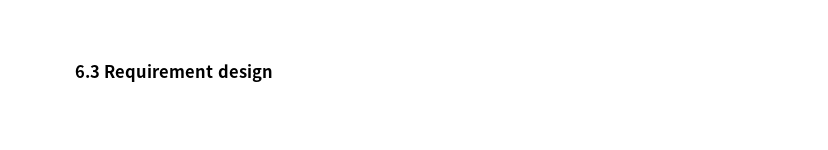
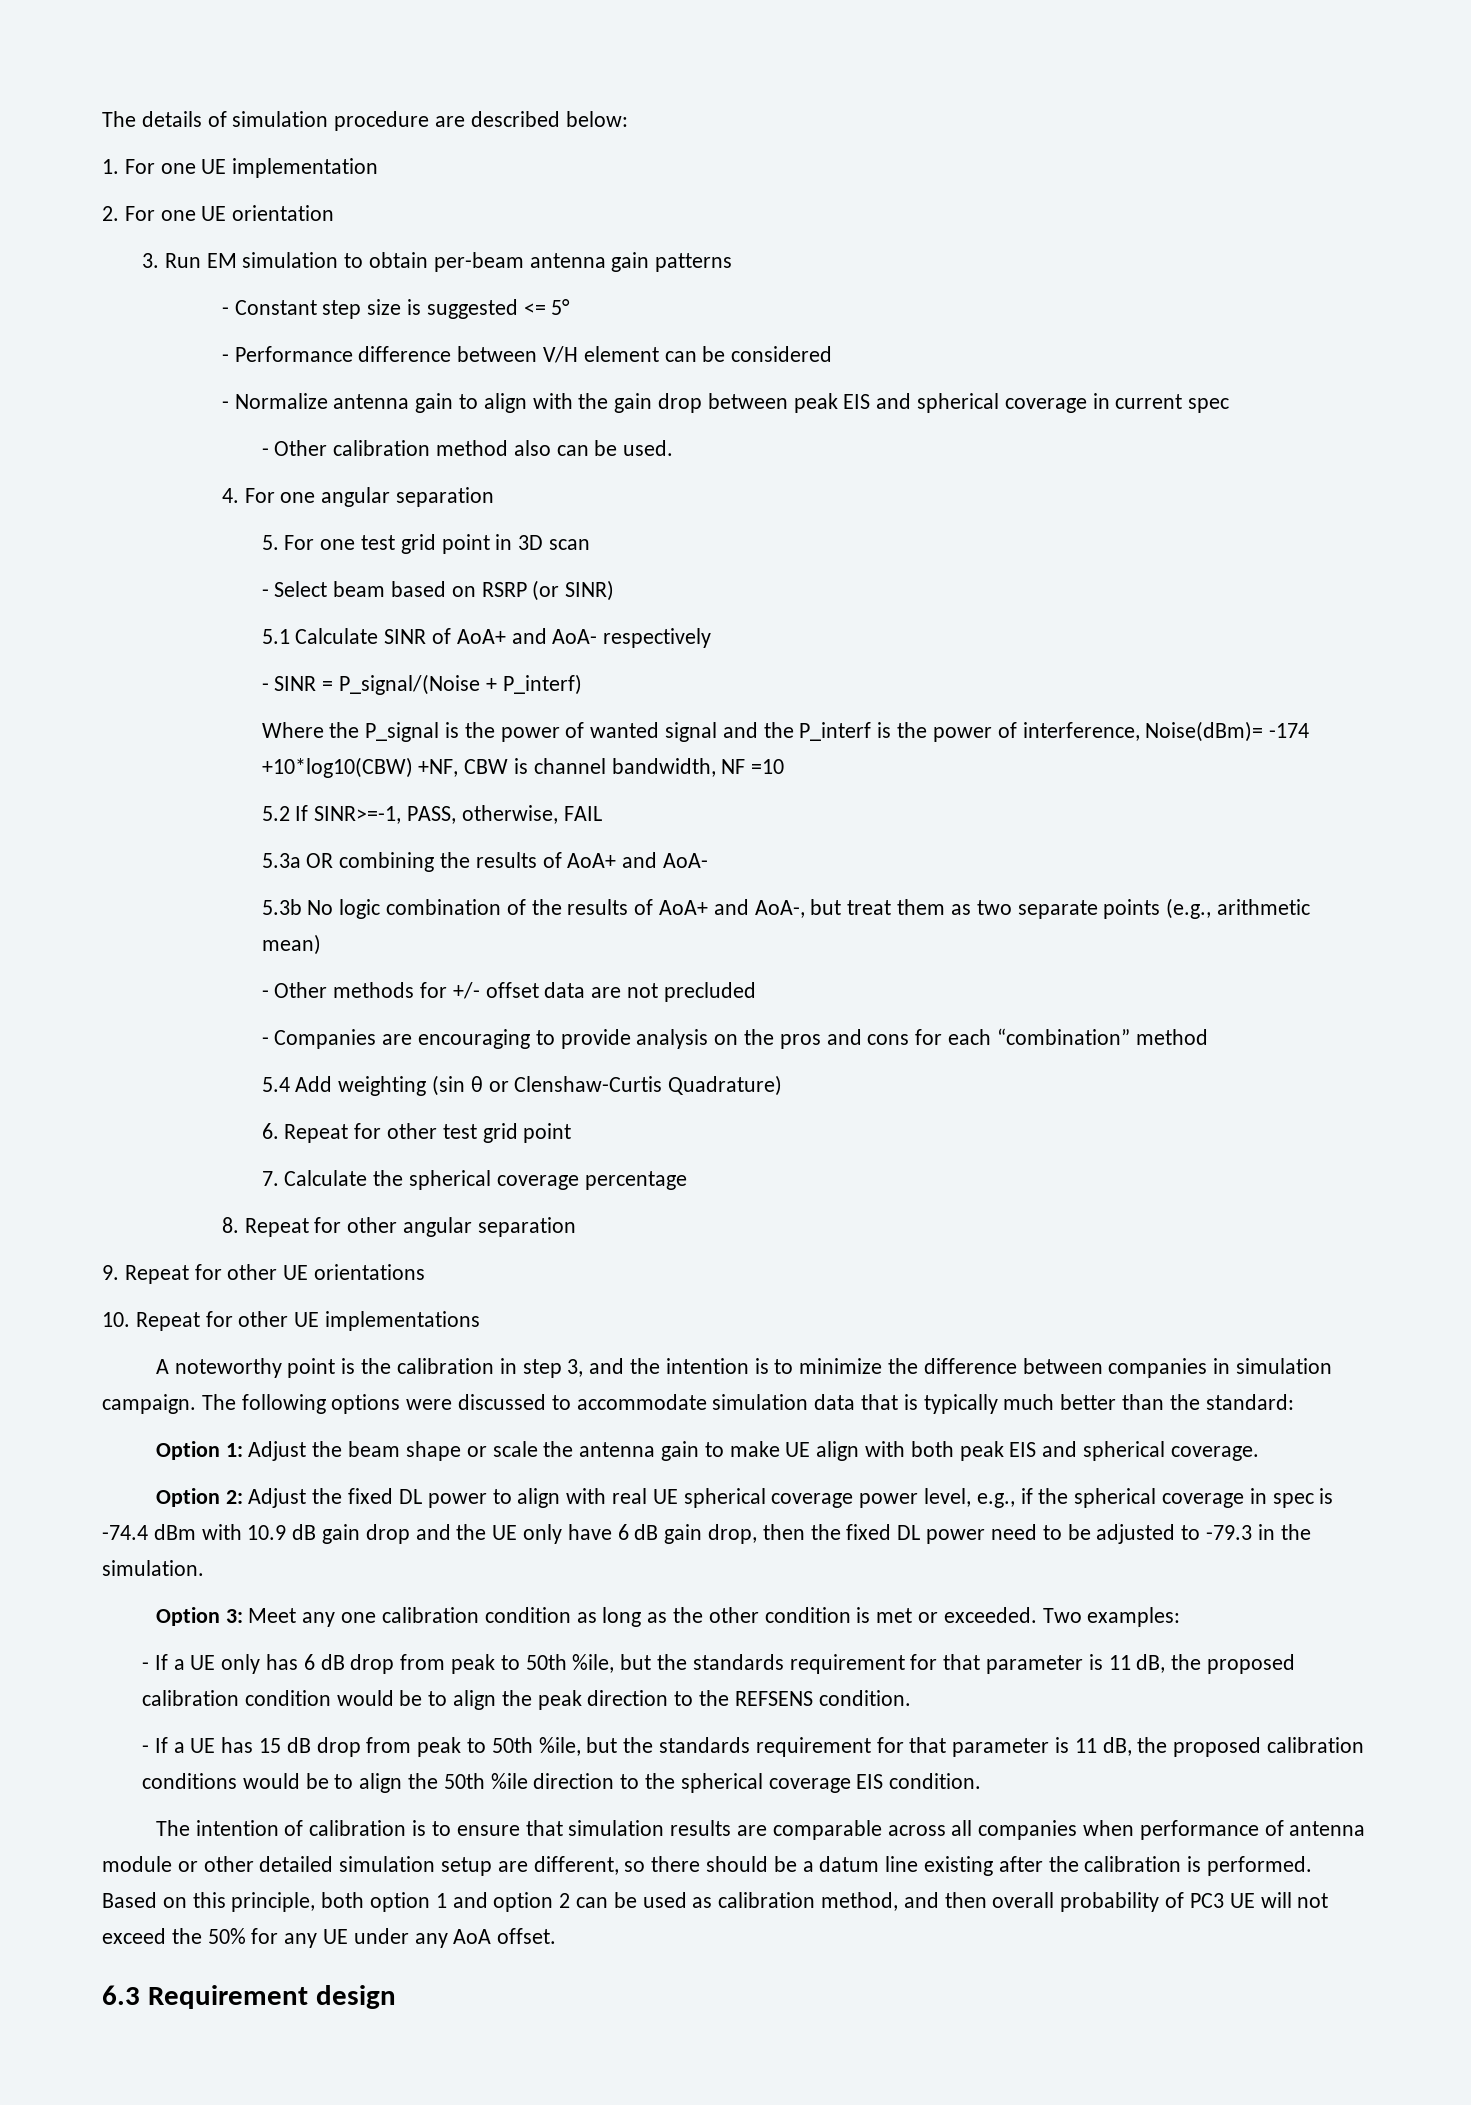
(75, 71) none -> [102,111,628,131] [102,158,379,178] [102,205,335,221] [141,252,733,272] [221,299,571,319] [221,346,833,363] [221,393,1230,413] [261,440,674,456] [221,487,494,507] [261,534,591,554] [261,580,615,601] [261,628,712,648] [261,674,582,695] [261,721,1310,742] [261,757,785,778] [261,805,602,824] [261,852,709,872] [261,898,1310,919] [261,934,321,955] [261,982,756,1002] [261,1028,1208,1049] [261,1075,783,1096] [261,1123,572,1143] [261,1170,687,1190] [221,1217,576,1237] [102,1264,426,1284] [102,1311,481,1331] [155,1358,1332,1378] [102,1394,1294,1414] [155,1441,1259,1461] [155,1488,1334,1508] [102,1524,1311,1544] [102,1560,204,1576] [155,1607,1181,1627] [141,1654,1296,1674] [141,1690,911,1710] [141,1737,1365,1757] [141,1773,982,1793] [155,1820,1366,1840] [102,1856,1313,1876] [102,1892,1329,1912] [102,1928,557,1948] The details of simulation procedure are described below: // 1. For one UE implementation // 2. For one UE orientation // 3. Run EM simulation to obtain per-beam antenna gain patterns // - Constant step size is suggested <= 5° // - Performance difference between V/H element can be considered // - Normalize antenna gain to align with the gain drop between peak EIS and spherical coverage in current spec // - Other calibration method also can be used. // 4. For one angular separation // 5. For one test grid point in 3D scan // - Select beam based on RSRP (or SINR) // 5.1 Calculate SINR of AoA+ and AoA- respectively // - SINR = P_signal/(Noise + P_interf) // Where the P_signal is the power of wanted signal and the P_interf is the power of interference, Noise(dBm)= -174 +10*log10(CBW) +NF, CBW is channel bandwidth, NF =10 // 5.2 If SINR>=-1, PASS, otherwise, FAIL // 5.3a OR combining the results of AoA+ and AoA- // 5.3b No logic combination of the results of AoA+ and AoA-, but treat them as two separate points (e.g., arithmetic mean) // - Other methods for +/- offset data are not precluded // - Companies are encouraging to provide analysis on the pros and cons for each “combination” method // 5.4 Add weighting (sin θ or Clenshaw-Curtis Quadrature) // 6. Repeat for other test grid point // 7. Calculate the spherical coverage percentage // 8. Repeat for other angular separation // 9. Repeat for other UE orientations // 10. Repeat for other UE implementations // A noteworthy point is the calibration in step 3, and the intention is to minimize the difference between companies in simulation campaign. The following options were discussed to accommodate simulation data that is typically much better than the standard: // Option 1: Adjust the beam shape or scale the antenna gain to make UE align with both peak EIS and spherical coverage. // Option 2: Adjust the fixed DL power to align with real UE spherical coverage power level, e.g., if the spherical coverage in spec is -74.4 dBm with 10.9 dB gain drop and the UE only have 6 dB gain drop, then the fixed DL power need to be adjusted to -79.3 in the simulation. // Option 3: Meet any one calibration condition as long as the other condition is met or exceeded. Two examples: // - If a UE only has 6 dB drop from peak to 50th %ile, but the standards requirement for that parameter is 11 dB, the proposed calibration condition would be to align the peak direction to the REFSENS condition. // - If a UE has 15 dB drop from peak to 50th %ile, but the standards requirement for that parameter is 11 dB, the proposed calibration conditions would be to align the 50th %ile direction to the spherical coverage EIS condition. // The intention of calibration is to ensure that simulation results are comparable across all companies when performance of antenna module or other detailed simulation setup are different, so there should be a datum line existing after the calibration is performed. Based on this principle, both option 1 and option 2 can be used as calibration method, and then overall probability of PC3 UE will not exceed the 50% for any UE under any AoA offset. //

